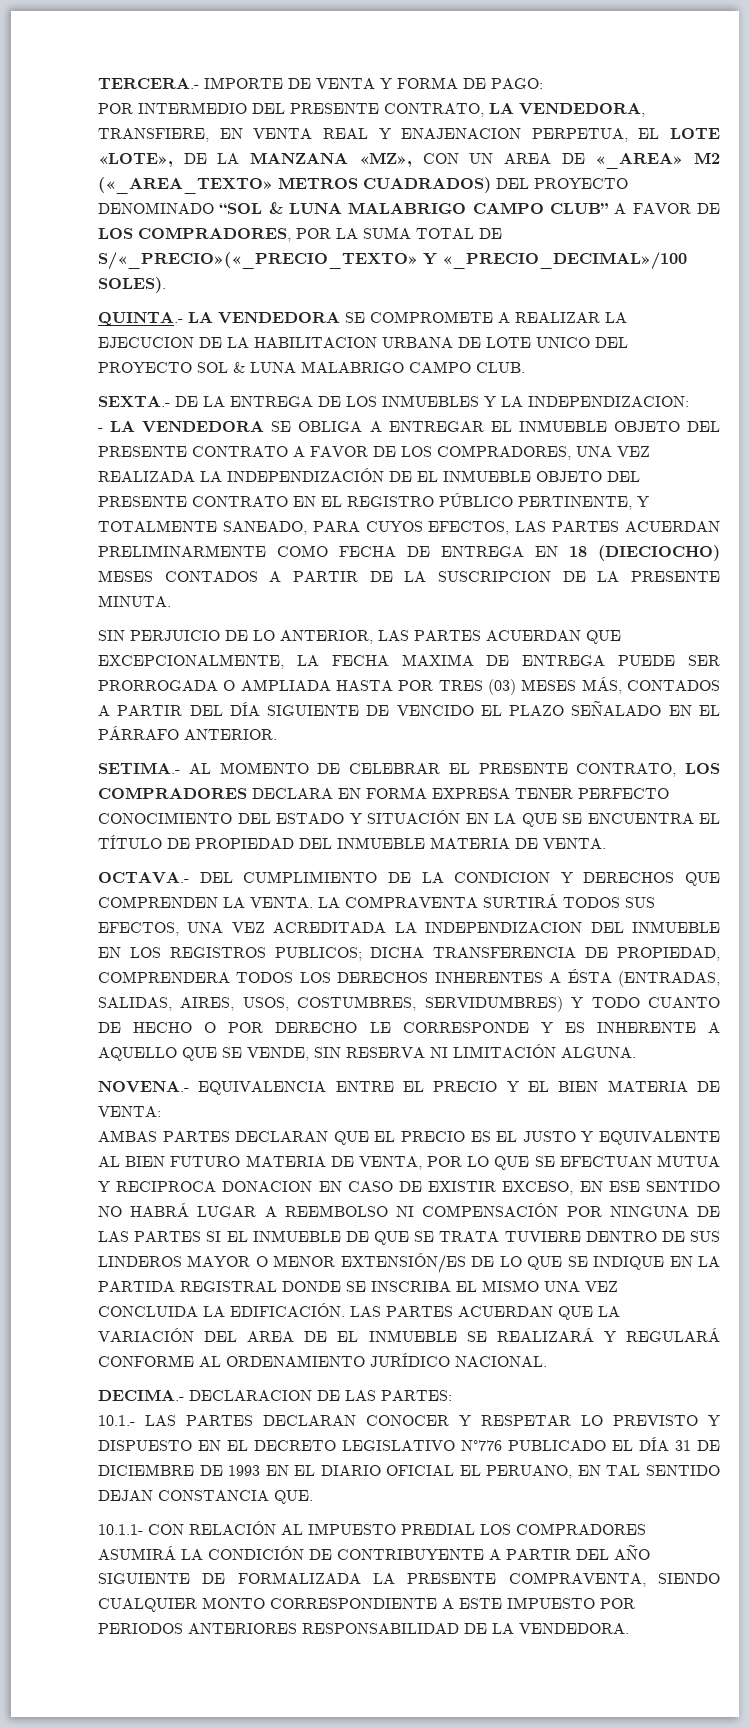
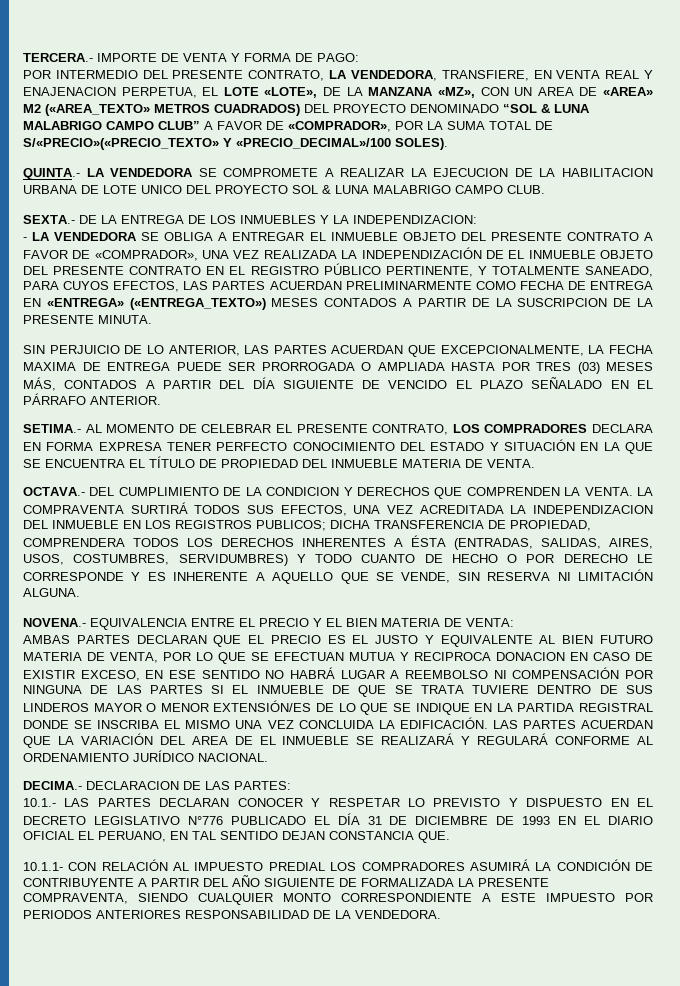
[595,152,720,169] [98,177,273,194] «_AREA» M2 («_AREA_TEXTO» -> [603,87,654,96] [23,104,150,116] «AREA» M2 («AREA_TEXTO»
[98,227,291,242] LOS COMPRADORES, -> [288,121,391,132] «COMPRADOR»,
[98,252,687,270] S/«_PRECIO»(«_PRECIO_TEXTO» Y «_PRECIO_DECIMAL»/100 -> [23,138,391,150] S/«PRECIO»(«PRECIO_TEXTO» Y «PRECIO_DECIMAL»/100
[401,445,571,460] LOS COMPRADORES, -> [94,250,198,261] «COMPRADOR»,
[569,545,720,561] 18 (DIECIOCHO) -> [46,298,266,310] «ENTREGA» («ENTREGA_TEXTO»)

